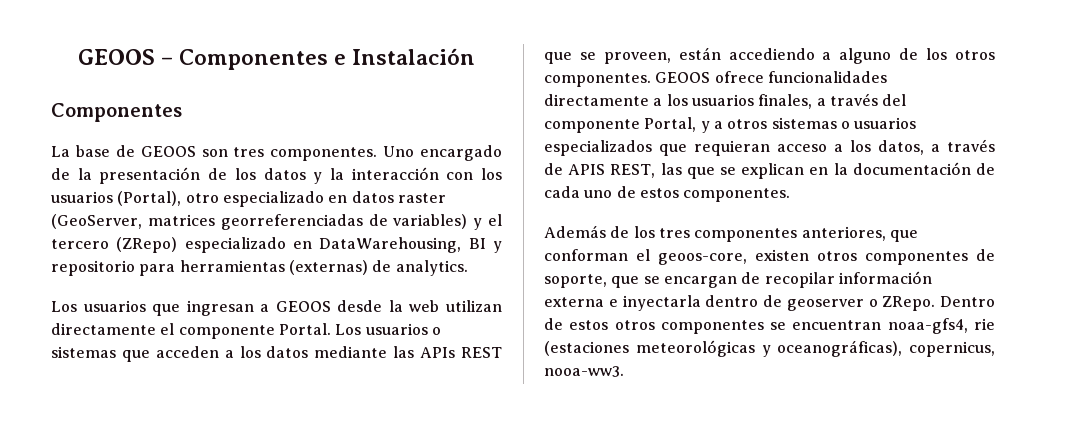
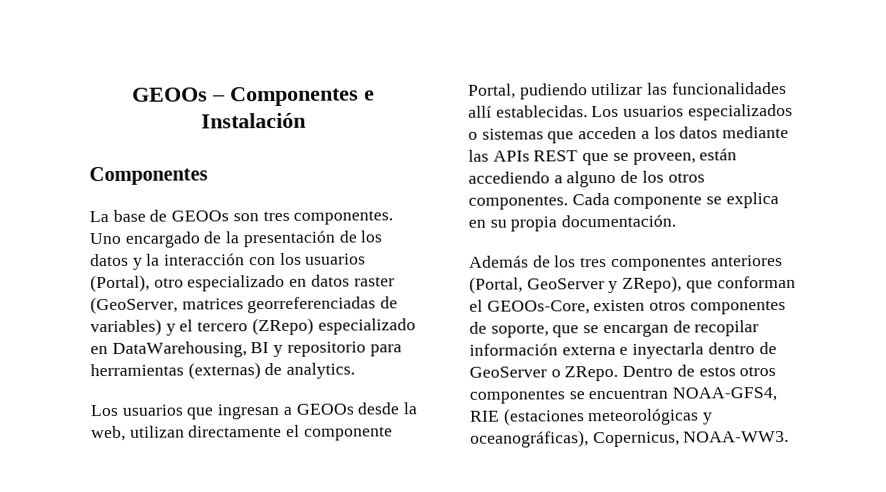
[77,49,155,65] GEOOS -> [131,87,208,102] GEOOs
[140,146,196,157] GEOOS -> [171,210,230,222] GEOOs
[275,301,331,312] GEOOS -> [295,403,354,415] GEOOs
[409,300,440,312] web -> [91,425,126,442] web,
[278,323,428,335] Portal. Los usuarios -> [468,81,787,100] [468,103,793,121] Portal, pudiendo utilizar las funcionalidades allí establecidas. Los usuarios especializados
[655,71,887,83] [544,93,907,109] [544,117,917,133] [544,139,995,156] [544,162,995,179] [544,186,791,202] GEOOS ofrece funcionalidades directamente a los usuarios finales, a través del componente Portal, y a otros sistemas o usuarios especializados que requieran acceso a los datos, a través de APIS REST, las que se explican en la documentación de cada uno de estos componentes. -> [571,192,779,209] [468,214,677,232] Cada componente se explica en su propia documentación.
[801,226,886,241] anteriores, -> [710,254,783,267] [469,275,683,294] anteriores (Portal, GeoServer y ZRepo),
[658,253,747,265] geoos-core, -> [486,300,590,315] GEOOs-Core,
[786,299,864,311] geoserver -> [469,366,547,378] GeoServer
[887,318,995,334] noaa-gfs4, rie -> [672,387,778,402] [469,410,500,422] NOAA-GFS4, RIE
[909,341,995,357] [544,366,624,377] copernicus, nooa-ww3. -> [592,430,790,448] Copernicus, NOAA-WW3.

